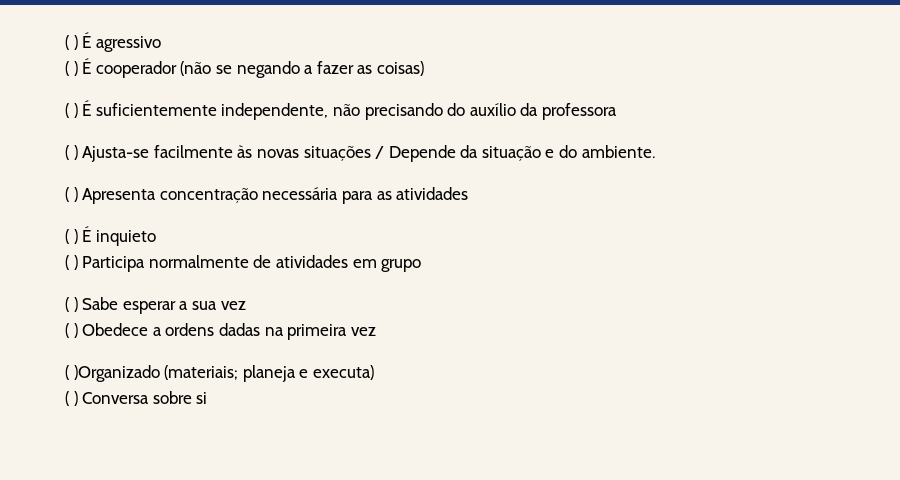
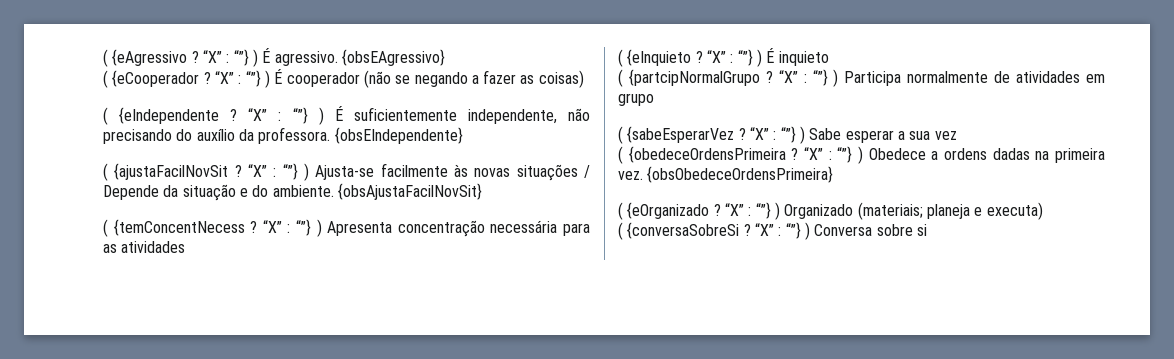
[65,32,161,52] [65,61,70,76] ( ) É agressivo // ( -> [103,48,445,67] [103,70,261,88] ( {eAgressivo ? “X” : “”} ) É agressivo. {obsEAgressivo} // ( {eCooperador ? “X” : “”}
(70, 110) none -> [119,107,308,124] {eIndependente ? “X” : “”}
[541,103,617,120] [65,145,70,160] professora // ( -> [258,127,463,144] [103,163,298,181] professora. {obsEIndependente} // ( {ajustaFacilNovSit ? “X” : “”}
[65,187,70,202] // ( -> [337,183,482,200] [103,219,311,237] {obsAjustaFacilNovSit} // ( {temConcentNecess ? “X” : “”}
(70, 236) none -> [627,49,753,66] {eInquieto ? “X” : “”}
(70, 262) none -> [628,69,828,86] {partcipNormalGrupo ? “X” : “”}
(70, 304) none -> [627,126,796,143] {sabeEsperarVez ? “X” : “”}
(70, 330) none -> [628,146,853,163] {obedeceOrdensPrimeira ? “X” : “”}
[350,327,376,336] [65,365,160,382] vez // ( )Organizado -> [618,166,834,183] [618,202,854,220] vez. {obsObedeceOrdensPrimeira} // ( {eOrganizado ? “X” : “”} ) Organizado
(70, 398) none -> [627,222,801,239] {conversaSobreSi ? “X” : “”}

